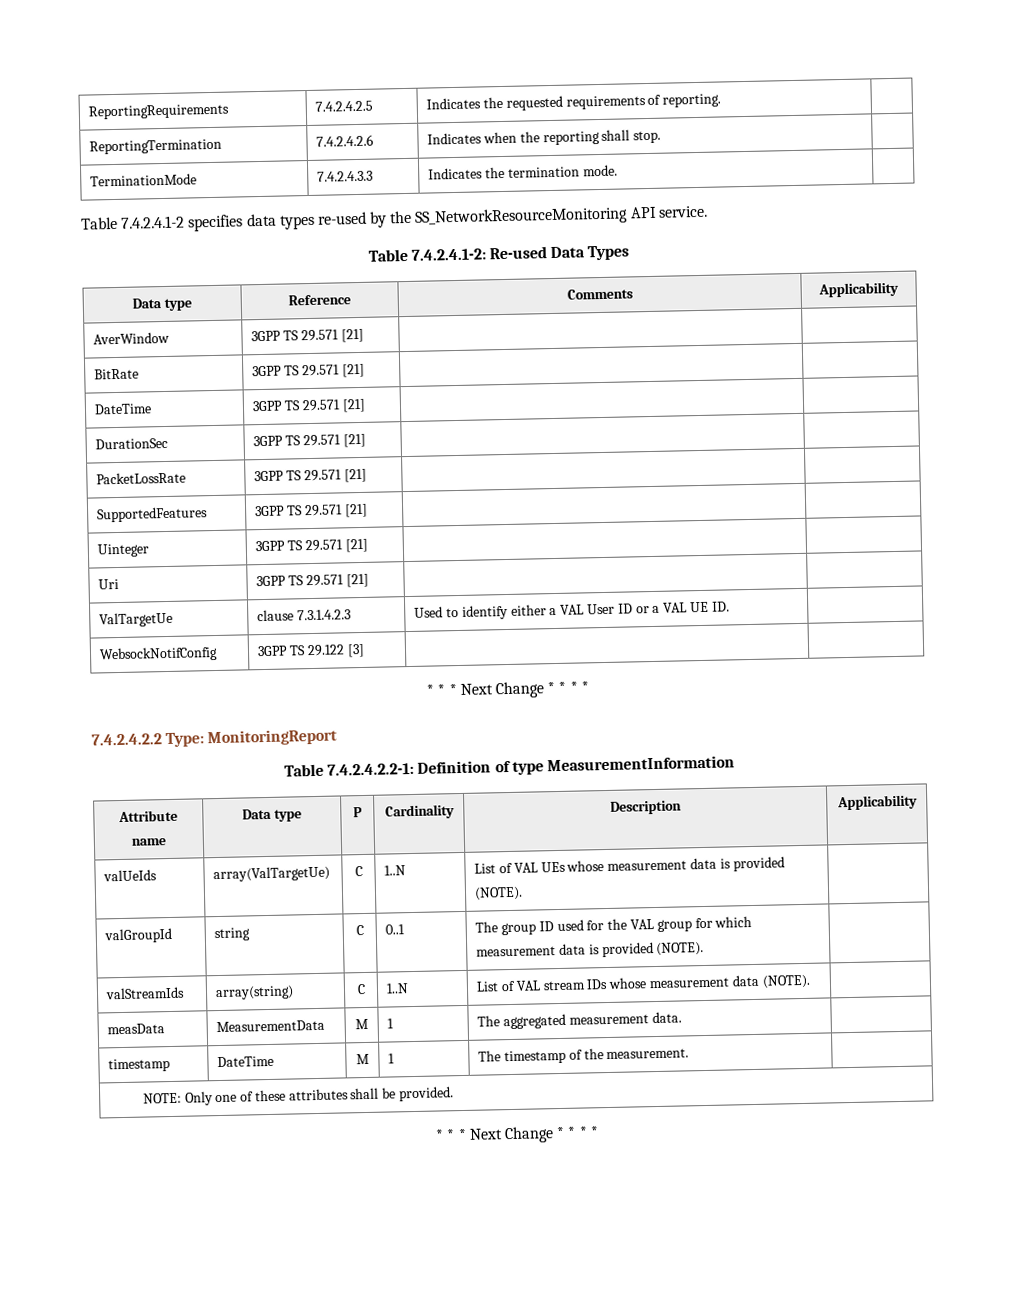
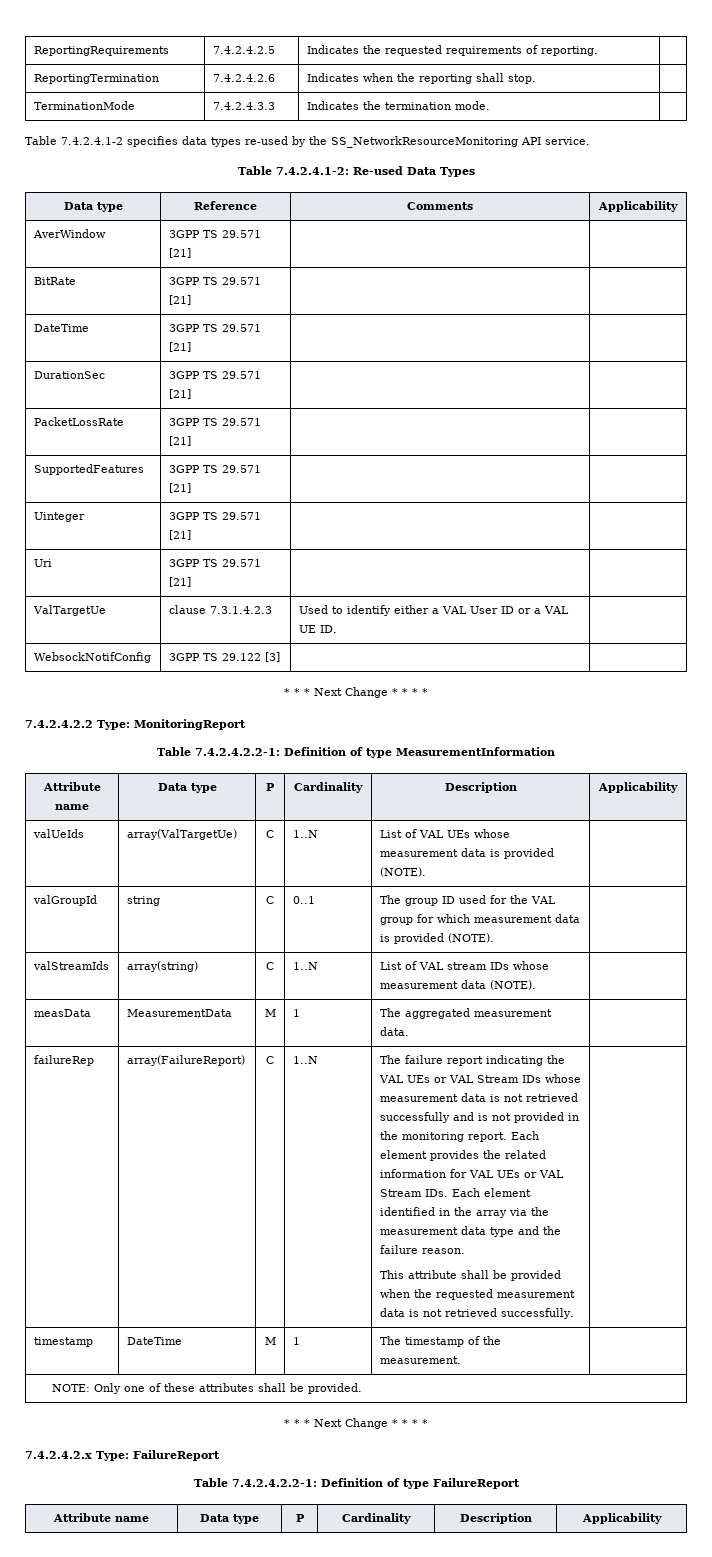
(682, 1017) none -> [33,1055,94,1066] [126,1055,245,1066] [266,1056,274,1064] [292,1056,318,1064] [379,1055,565,1066] [378,1074,581,1083] [379,1093,578,1102] [379,1112,579,1123] [379,1131,539,1142] [379,1150,546,1161] [379,1169,564,1178] [379,1188,531,1197] [379,1207,549,1218] [379,1226,561,1237] [379,1245,465,1254] [379,1270,561,1281] [379,1289,575,1300] [379,1308,574,1319] // failureRep | array(FailureReport) | C | 1..N | The failure report indicating the VAL UEs or VAL Stream IDs whose measurement data is not retrieved successfully and is not provided in the monitoring report. Each element provides the related information for VAL UEs or VAL Stream IDs. Each element identified in the array via the measurement data type and the failure reason. // This attribute shall be provided when the requested measurement data is not retrieved successfully. |
(599, 1132) none -> [25,1450,220,1461] [193,1478,520,1489] [53,1513,149,1522] [200,1514,259,1524] [295,1514,304,1522] [342,1513,411,1524] [459,1513,532,1524] [581,1513,662,1524] // 7.4.2.4.2.x Type: FailureReport // Table 7.4.2.4.2.2-1: Definition of type FailureReport // Attribute name | Data type | P | Cardinality | Description | Applicability

